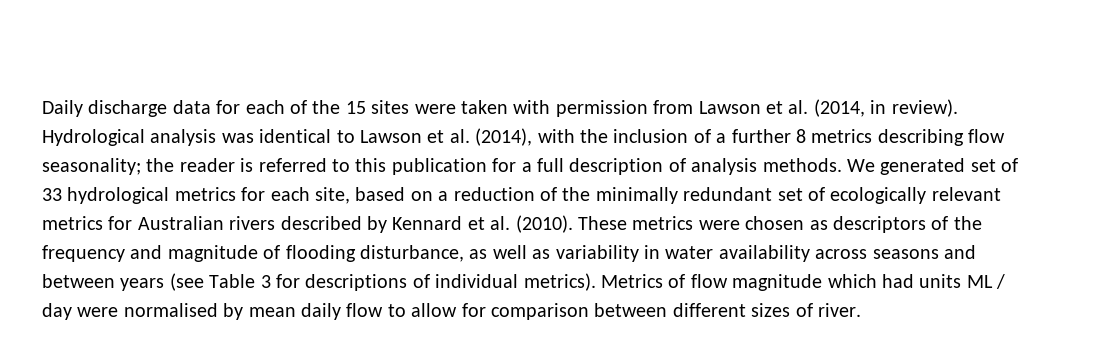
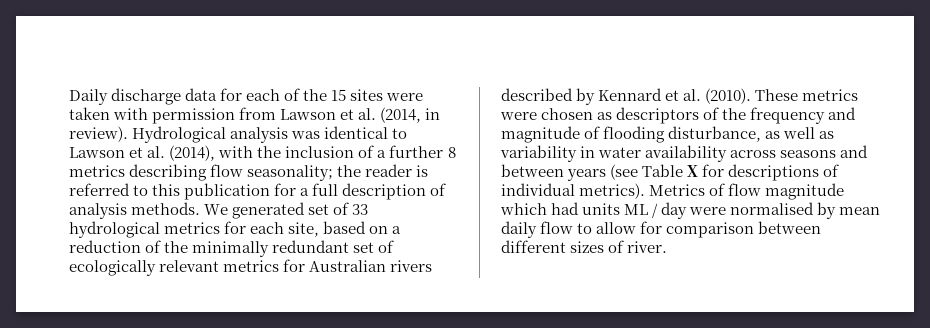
[260,275,271,288] 3 -> [687,165,699,177] X

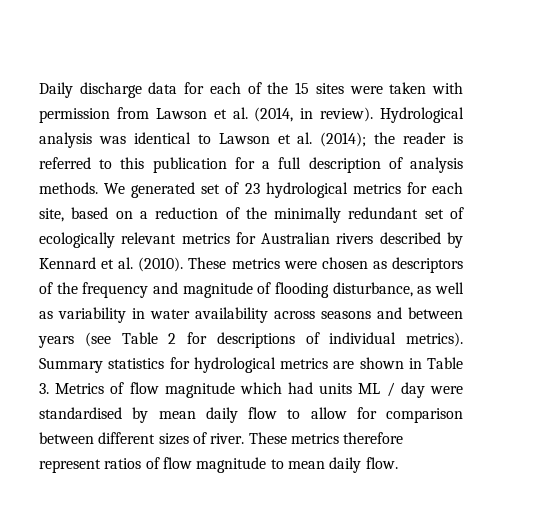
[169,145,456,161] [69,164,334,181] (2014), with the inclusion of a further 8 metrics describing flow seasonality; -> [320,132,367,147] (2014);
[352,204,369,215] 33 -> [244,183,260,194] 23
[687,165,699,177] X -> [168,333,177,344] 2
(646, 191) none -> [39,357,463,373] [39,383,49,394] Summary statistics for hydrological metrics are shown in Table 3.
[730,202,815,215] normalised -> [39,407,122,419] standardised
(668, 247) none -> [248,432,404,444] [39,457,398,473] These metrics therefore represent ratios of flow magnitude to mean daily flow.

